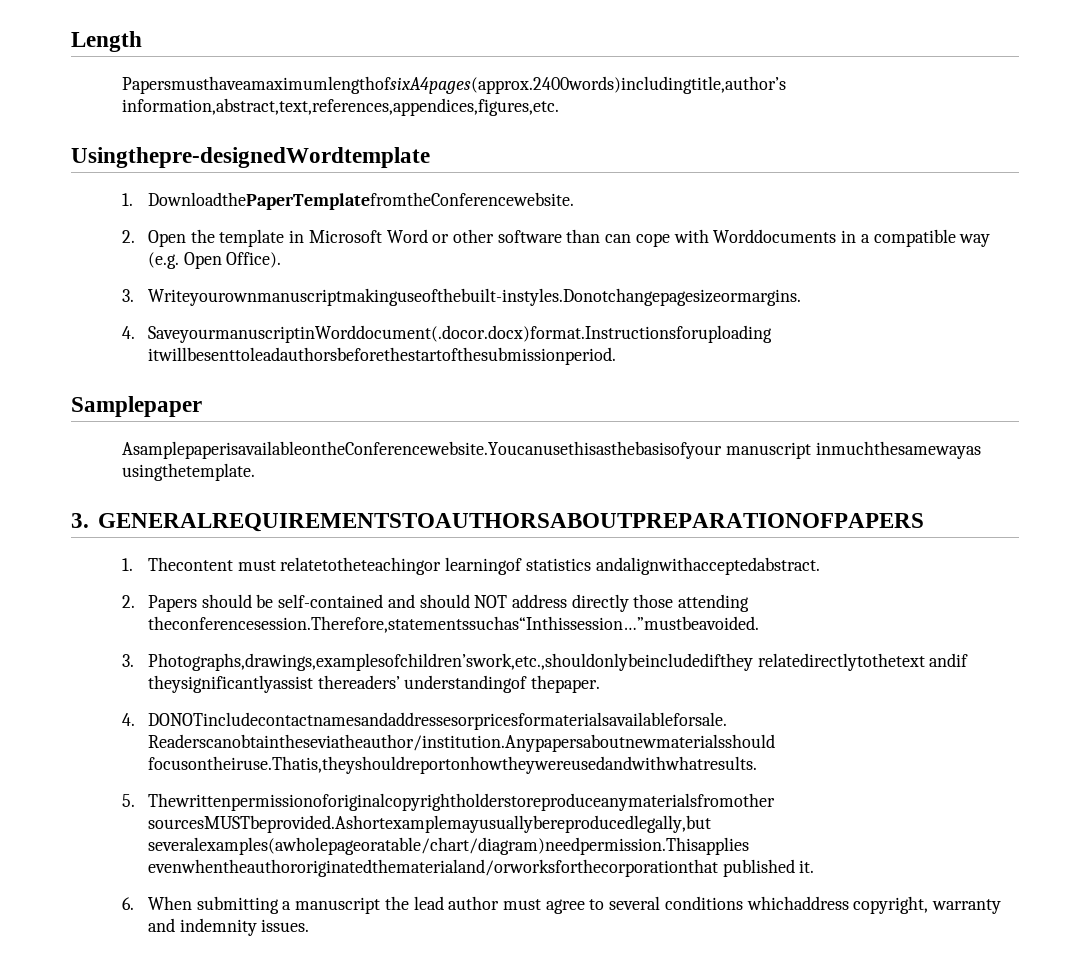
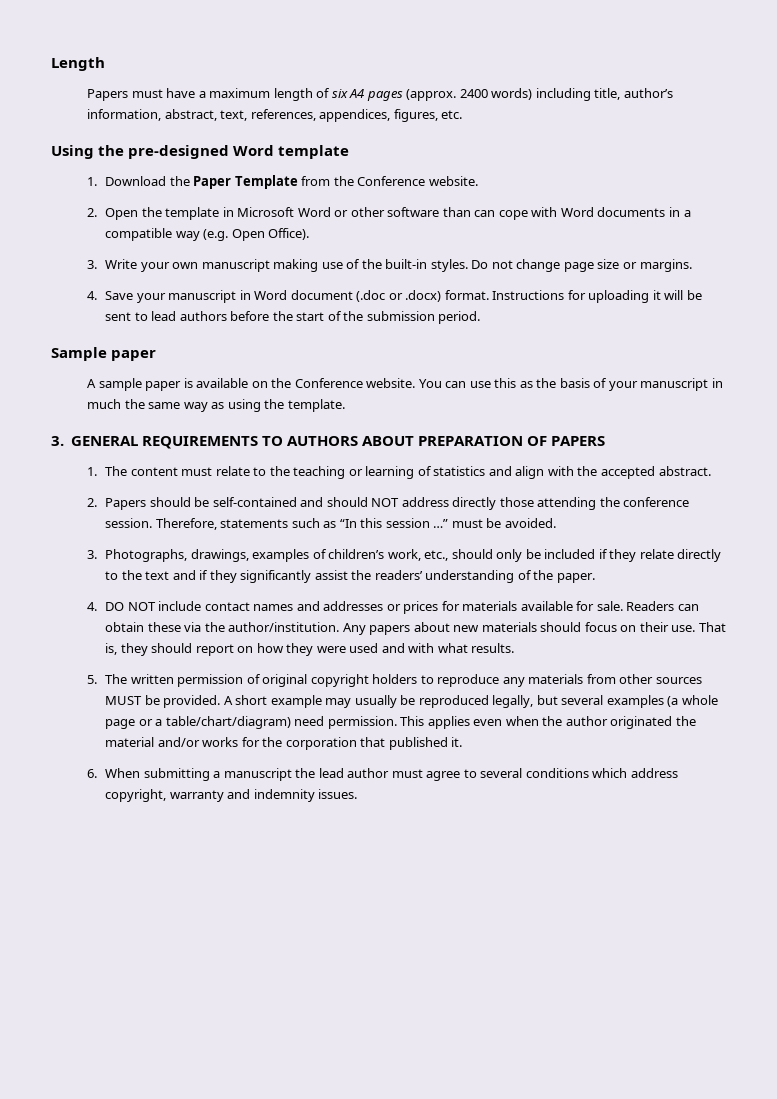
[122,76,787,94] [122,98,560,116] [71,147,430,168] [122,192,574,210] PapersmusthaveamaximumlengthofsixA4pages(approx.2400words)includingtitle,author’s information,abstract,text,references,appendices,figures,etc. // Usingthepre-designedWordtemplate // 1. DownloadthePaperTemplatefromtheConferencewebsite. -> [87,88,673,101] [87,109,463,122] [51,145,350,159] [87,175,478,189] Papers must have a maximum length of six A4 pages (approx. 2400 words) including title, author’s information, abstract, text, references, appendices, figures, etc. // Using the pre-designed Word template // 1. Download the Paper Template from the Conference website.
[713,229,837,243] Worddocuments -> [560,207,666,217] Word documents
[147,288,801,306] [122,325,772,343] [147,347,616,365] [71,396,202,417] [122,441,981,459] [122,463,256,481] [71,513,924,532] [122,557,820,575] Writeyourownmanuscriptmakinguseofthebuilt-instyles.Donotchangepagesizeormargins. // 4. SaveyourmanuscriptinWorddocument(.docor.docx)format.Instructionsforuploading itwillbesenttoleadauthorsbeforethestartofthesubmissionperiod. // Samplepaper // AsamplepaperisavailableontheConferencewebsite.Youcanusethisasthebasisofyour manuscript inmuchthesamewayas usingthetemplate. // 3. GENERALREQUIREMENTSTOAUTHORSABOUTPREPARATIONOFPAPERS // 1. Thecontent must relatetotheteachingor learningof statistics andalignwithacceptedabstract. -> [105,259,692,272] [87,290,702,303] [105,311,481,324] [51,347,157,361] [87,378,723,391] [87,399,345,412] [51,436,605,449] [87,466,711,479] Write your own manuscript making use of the built-in styles. Do not change page size or margins. // 4. Save your manuscript in Word document (.doc or .docx) format. Instructions for uploading it will be sent to lead authors before the start of the submission period. // Sample paper // A sample paper is available on the Conference website. You can use this as the basis of your manuscript in much the same way as using the template. // 3. GENERAL REQUIREMENTS TO AUTHORS ABOUT PREPARATION OF PAPERS // 1. The content must relate to the teaching or learning of statistics and align with the accepted abstract.
[147,616,759,633] [122,653,969,671] [147,675,601,693] [122,712,727,730] [147,734,775,752] [147,756,757,774] [122,793,775,811] [147,815,711,833] [147,837,749,855] [147,859,718,877] theconferencesession.Therefore,statementssuchas“Inthissession…”mustbeavoided. // 3. Photographs,drawings,examplesofchildren’swork,etc.,shouldonlybeincludedifthey relatedirectlytothetext andif theysignificantlyassist thereaders’ understandingof thepaper. // 4. DONOTincludecontactnamesandaddressesorpricesformaterialsavailableforsale. Readerscanobtaintheseviatheauthor/institution.Anypapersaboutnewmaterialsshould focusontheiruse.Thatis,theyshouldreportonhowtheywereusedandwithwhatresults. // 5. Thewrittenpermissionoforiginalcopyrightholderstoreproduceanymaterialsfromother sourcesMUSTbeprovided.Ashortexamplemayusuallybereproducedlegally,but severalexamples(awholepageoratable/chart/diagram)needpermission.Thisapplies evenwhentheauthororiginatedthematerialand/orworksforthecorporationthat -> [599,497,690,507] [105,518,556,530] [87,549,722,562] [105,570,595,583] [87,601,699,614] [105,622,726,635] [105,643,515,656] [87,674,702,687] [105,695,718,708] [105,716,696,729] [105,737,386,750] the conference session. Therefore, statements such as “In this session …” must be avoided. // 3. Photographs, drawings, examples of children’s work, etc., should only be included if they relate directly to the text and if they significantly assist the readers’ understanding of the paper. // 4. DO NOT include contact names and addresses or prices for materials available for sale. Readers can obtain these via the author/institution. Any papers about new materials should focus on their use. That is, they should report on how they were used and with what results. // 5. The written permission of original copyright holders to reproduce any materials from other sources MUST be provided. A short example may usually be reproduced legally, but several examples (a whole page or a table/chart/diagram) need permission. This applies even when the author originated the material and/or works for the corporation that
[746,896,849,910] whichaddress -> [592,768,678,778] which address

